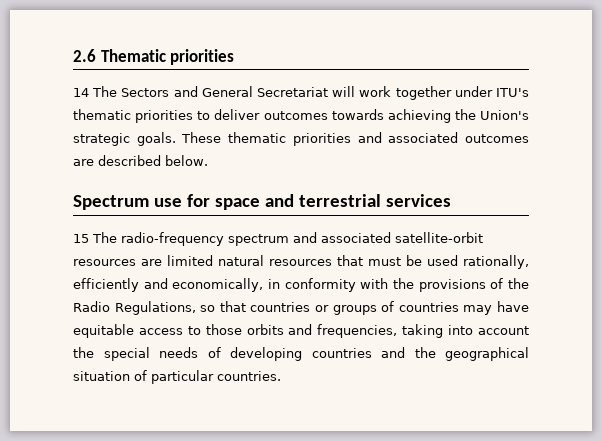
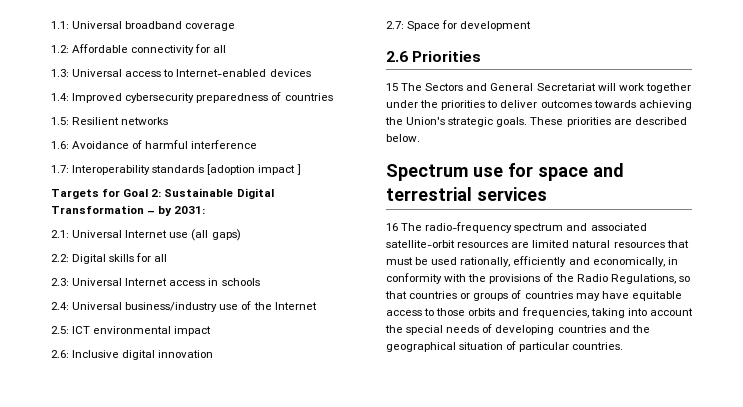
[73,49,235,65] [73,88,89,97] 2.6 Thematic priorities // 14 -> [51,21,236,31] [51,44,227,55] [51,69,311,77] [51,92,333,103] [51,117,169,125] [51,140,258,149] [51,164,301,175] [51,188,274,199] [51,205,206,216] [51,229,241,241] [51,253,168,264] [51,278,260,286] [51,301,317,312] [51,326,212,336] [51,350,214,360] [386,20,532,31] [386,51,482,62] [386,83,398,91] 1.1: Universal broadband coverage // 1.2: Affordable connectivity for all // 1.3: Universal access to Internet-enabled devices // 1.4: Improved cybersecurity preparedness of countries // 1.5: Resilient networks // 1.6: Avoidance of harmful interference // 1.7: Interoperability standards [adoption impact ] // Targets for Goal 2: Sustainable Digital Transformation – by 2031: // 2.1: Universal Internet use (all gaps) // 2.2: Digital skills for all // 2.3: Universal Internet access in schools // 2.4: Universal business/industry use of the Internet // 2.5: ICT environmental impact // 2.6: Inclusive digital innovation // 2.7: Space for development // 2.6 Priorities // 15
[495,88,529,97] [73,109,131,120] ITU's thematic -> [420,100,439,108] the
[228,132,529,146] thematic priorities and associated outcomes -> [566,117,611,127] priorities
[73,234,89,243] 15 -> [386,223,398,231] 16

